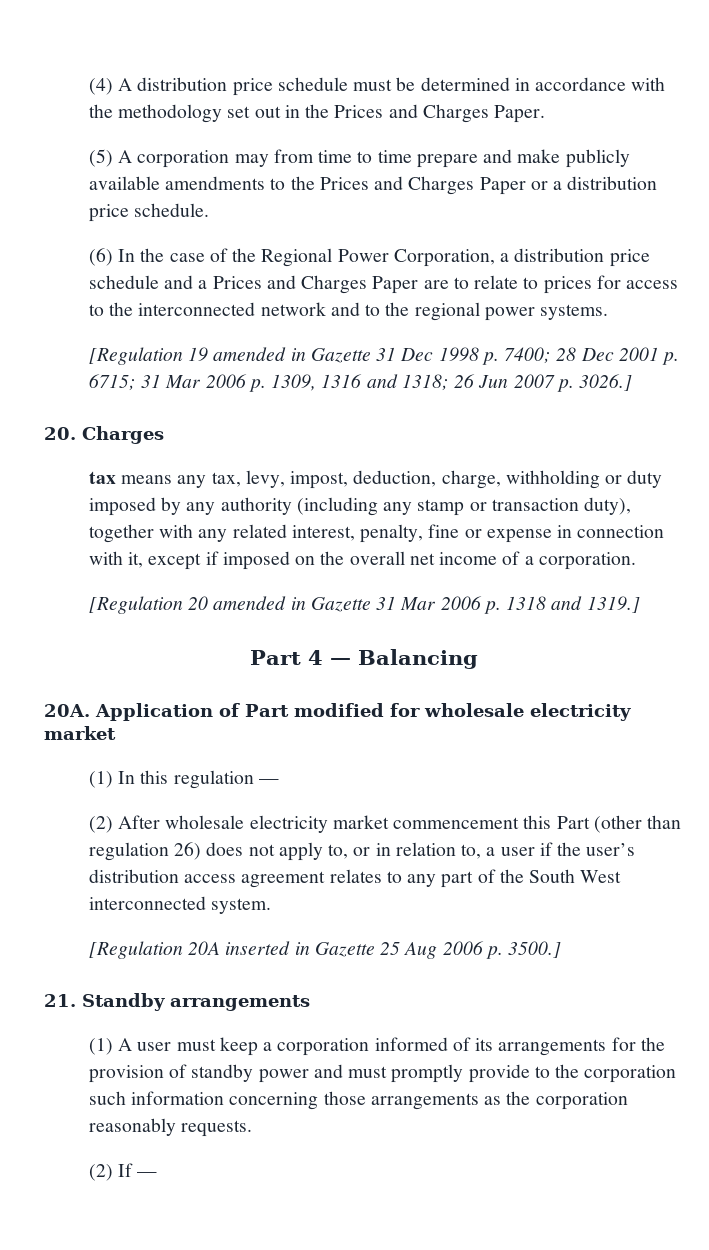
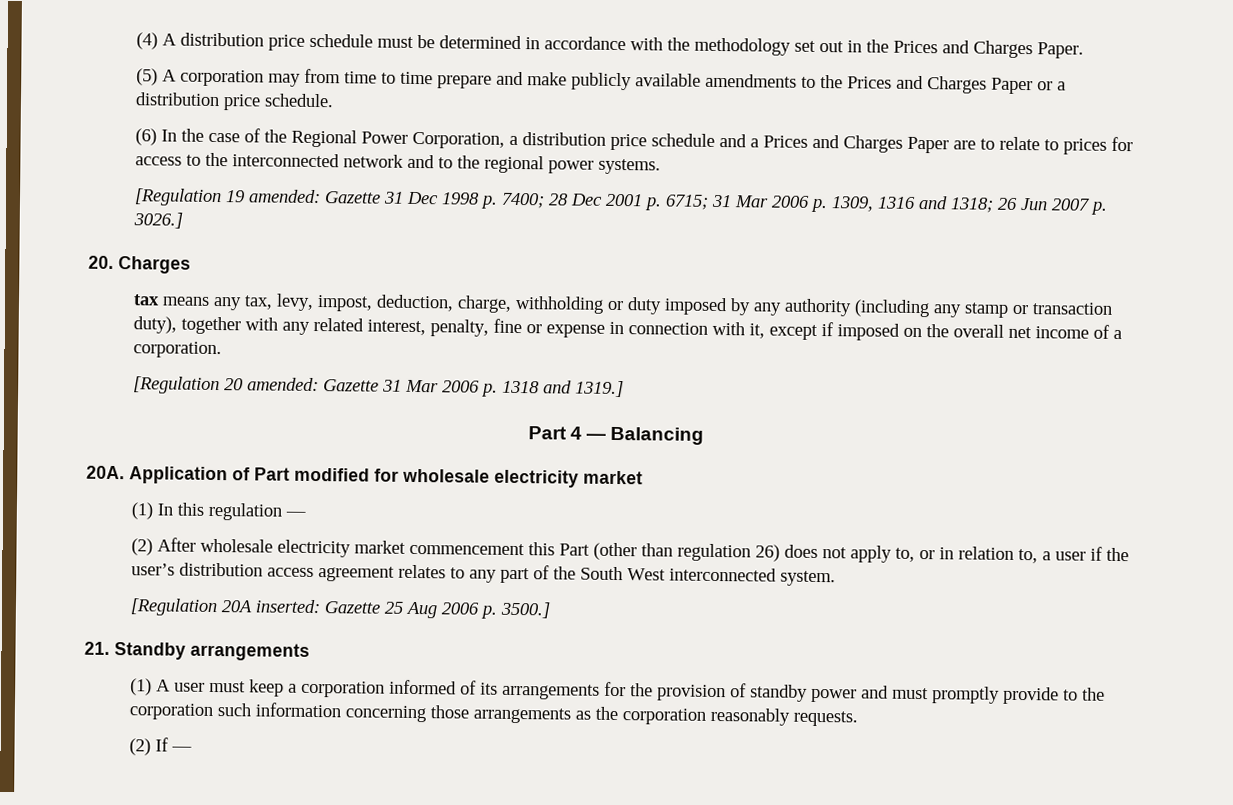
[213,347,306,361] amended in -> [248,189,322,204] amended:
[213,596,306,610] amended in -> [247,377,320,392] amended:
[225,941,310,955] inserted in -> [255,599,322,614] inserted:

